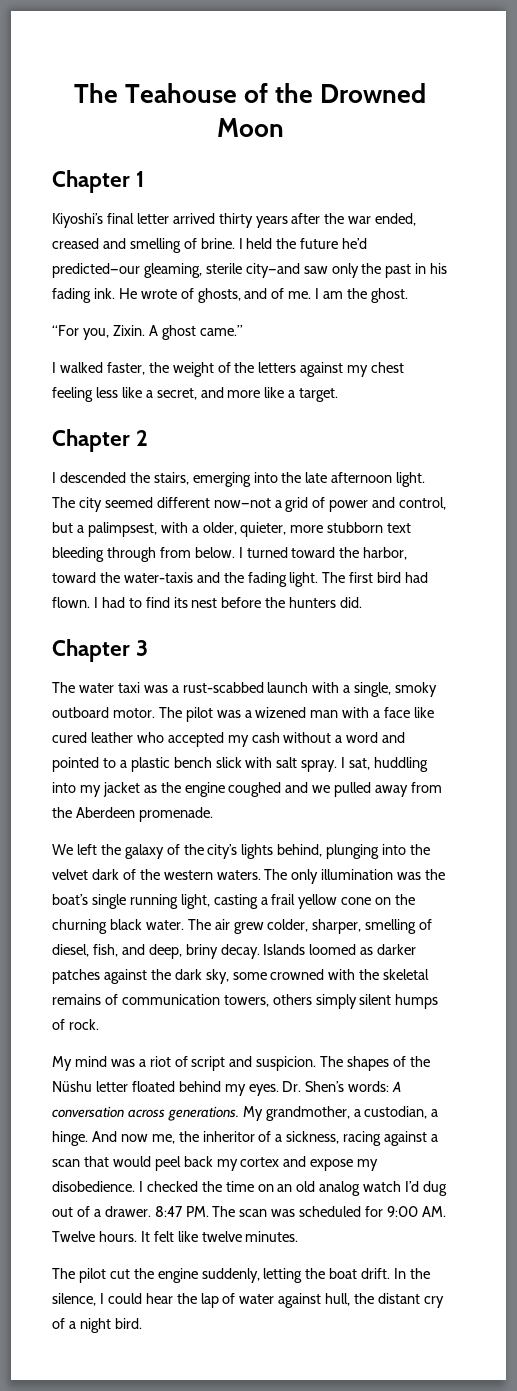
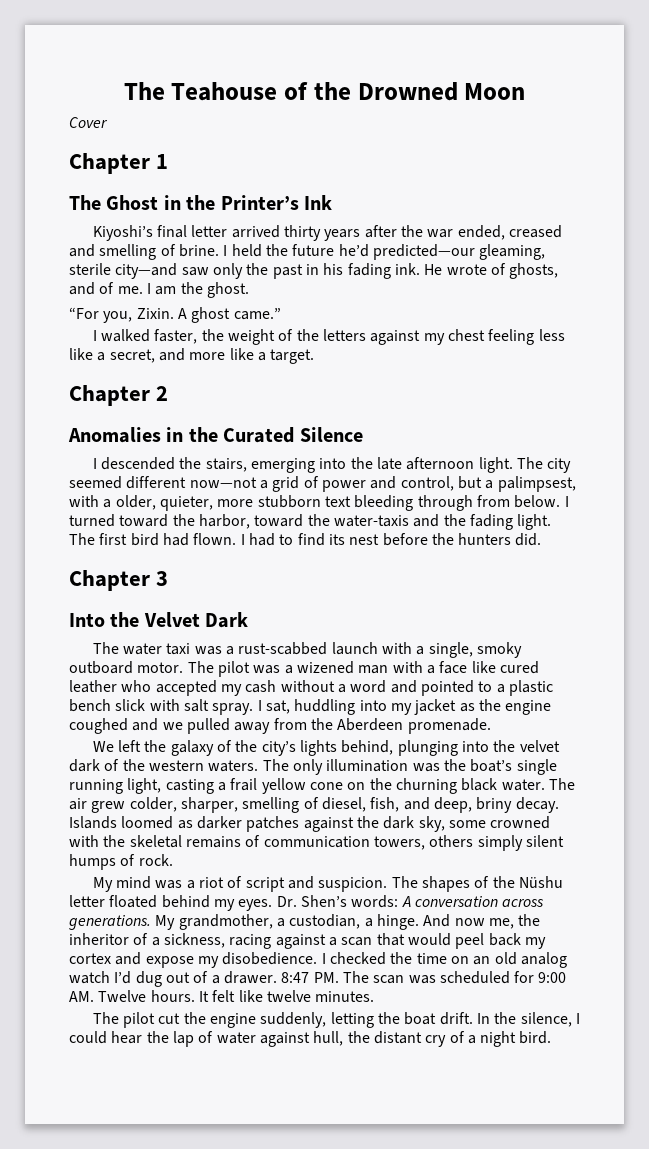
(284, 127) none -> [69,117,108,128] // Cover
(145, 179) none -> [69,195,332,210] // The Ghost in the Printer’s Ink
(149, 438) none -> [68,427,363,443] // Anomalies in the Curated Silence
(149, 648) none -> [69,612,249,628] // Into the Velvet Dark

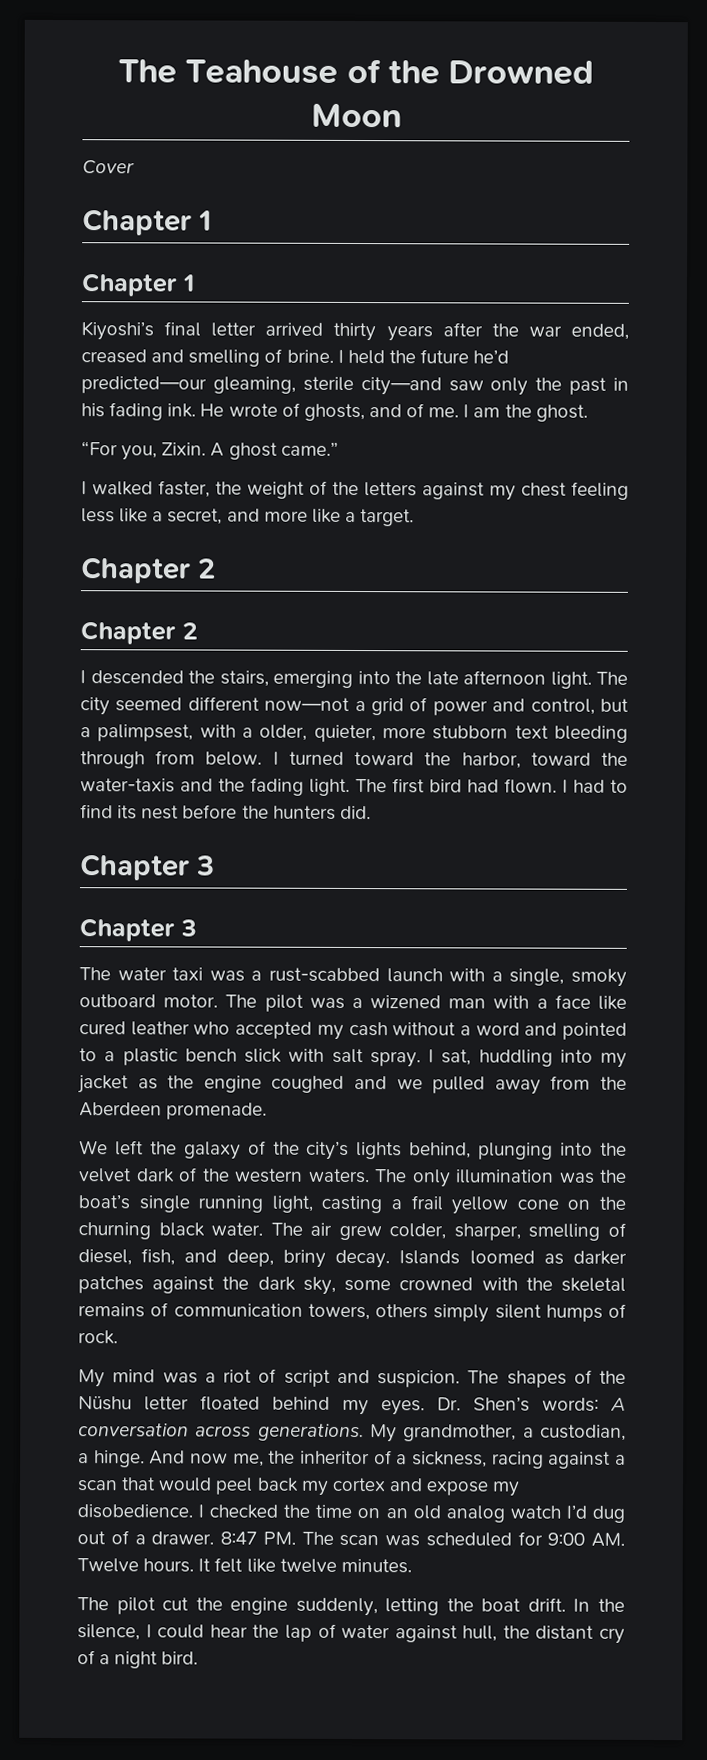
[69,195,332,210] The Ghost in the Printer’s Ink -> [81,273,195,297] Chapter 1
[68,427,363,443] Anomalies in the Curated Silence -> [80,621,198,645] Chapter 2
[69,612,249,628] Into the Velvet Dark -> [79,918,197,942] Chapter 3

